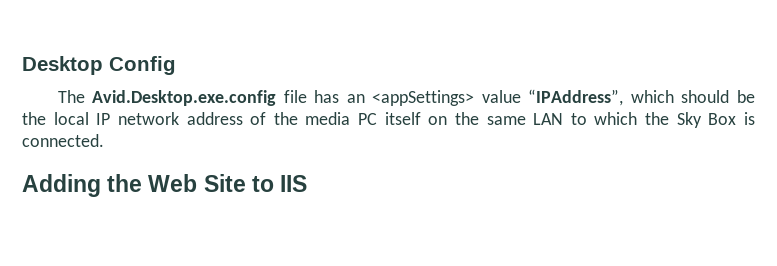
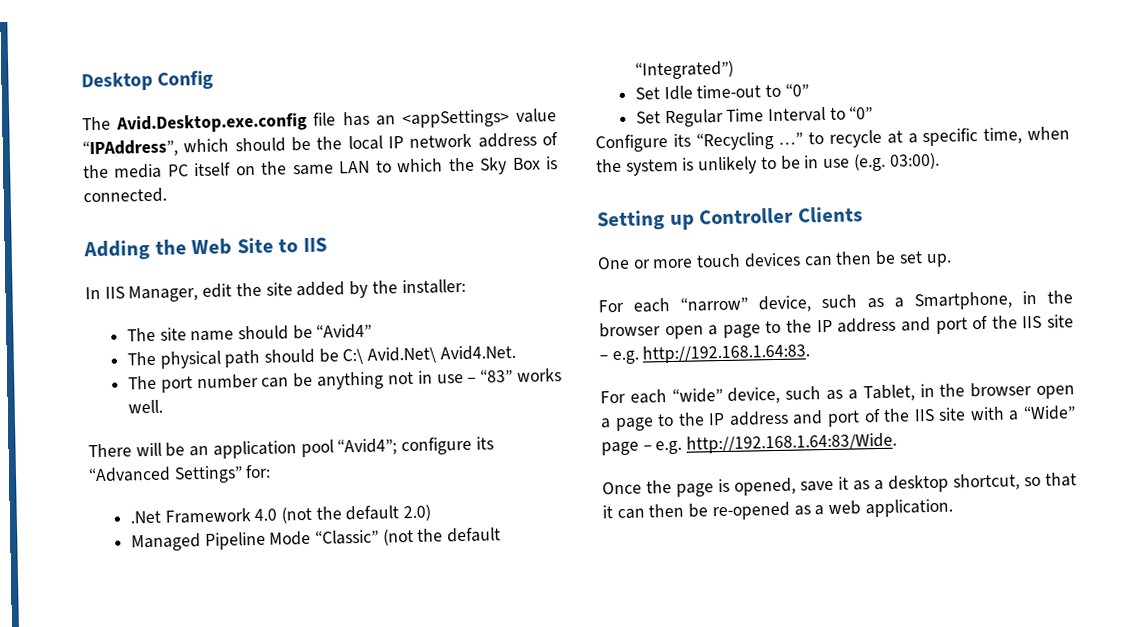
(308, 183) none -> [85,278,466,303] [126,323,373,342] [126,344,516,369] [127,368,562,393] [127,399,163,414] [88,436,494,459] [88,464,272,484] [129,504,432,524] [130,527,502,552] [634,60,734,80] [634,83,809,101] [635,106,874,128] [595,126,1070,153] [596,152,940,176] [597,206,863,231] [597,250,952,270] [598,290,1073,313] [599,314,1074,340] [599,343,811,365] [600,382,1075,404] [601,405,1076,432] [601,432,898,456] [602,472,1077,497] [602,498,953,521] // In IIS Manager, edit the site added by the installer: // The site name should be “Avid4” // The physical path should be C:\ Avid.Net\ Avid4.Net. // The port number can be anything not in use – “83” works well. // There will be an application pool “Avid4”; configure its “Advanced Settings” for: // .Net Framework 4.0 (not the default 2.0) // Managed Pipeline Mode “Classic” (not the default “Integrated”) // Set Idle time-out to “0” // Set Regular Time Interval to “0” // Configure its “Recycling …” to recycle at a specific time, when the system is unlikely to be in use (e.g. 03:00). // Setting up Controller Clients // One or more touch devices can then be set up. // For each “narrow” device, such as a Smartphone, in the browser open a page to the IP address and port of the IIS site – e.g. http://192.168.1.64:83. // For each “wide” device, such as a Tablet, in the browser open a page to the IP address and port of the IIS site with a “Wide” page – e.g. http://192.168.1.64:83/Wide. // Once the page is opened, save it as a desktop shortcut, so that it can then be re-opened as a web application.

